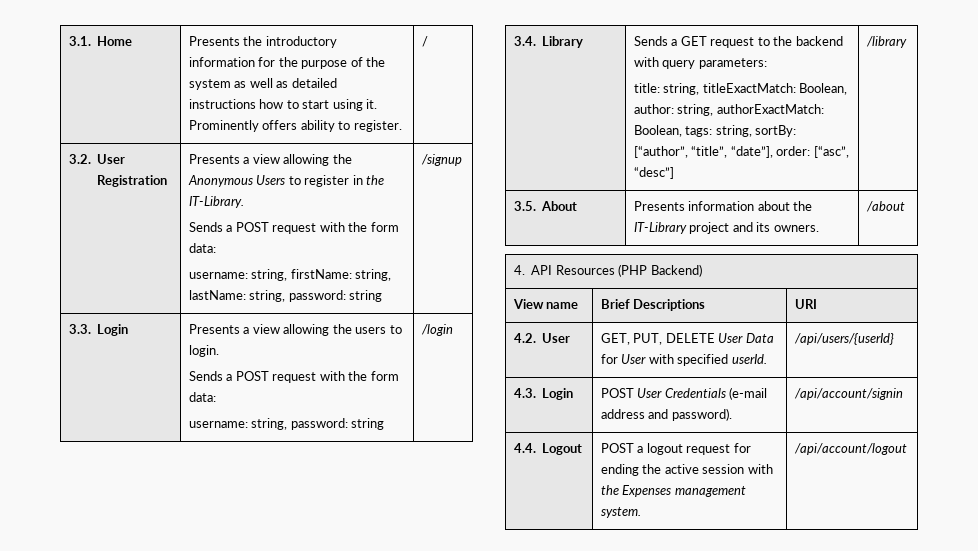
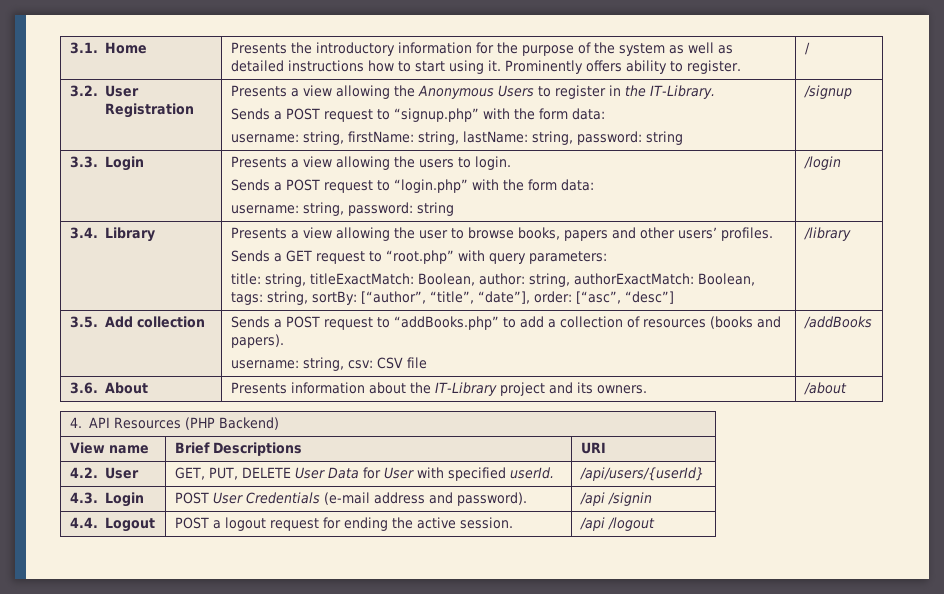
(317, 228) none -> [376,108,479,122] to “signup.php”
(317, 377) none -> [376,179,468,193] to “login.php”
(584, 42) none -> [230,227,773,241] Presents a view allowing the user to browse books, papers and other users’ profiles. //
[773,36,843,46] the backend -> [385,250,454,264] “root.php”
(536, 206) none -> [104,316,205,328] [230,316,781,330] [230,334,284,348] [230,357,427,371] [803,316,872,329] [69,382,98,394] Add collection | Sends a POST request to “addBooks.php” to add a collection of resources (books and papers). // username: string, csv: CSV file | /addBooks // 3.6.
[793,388,903,400] /api/account/signin -> [579,492,652,506] /api /signin
[702,464,773,474] [600,485,746,497] [600,507,641,518] [793,443,907,455] session with the Expenses management system. | /api/account/logout -> [459,517,513,529] [579,517,655,531] session. | /api /logout

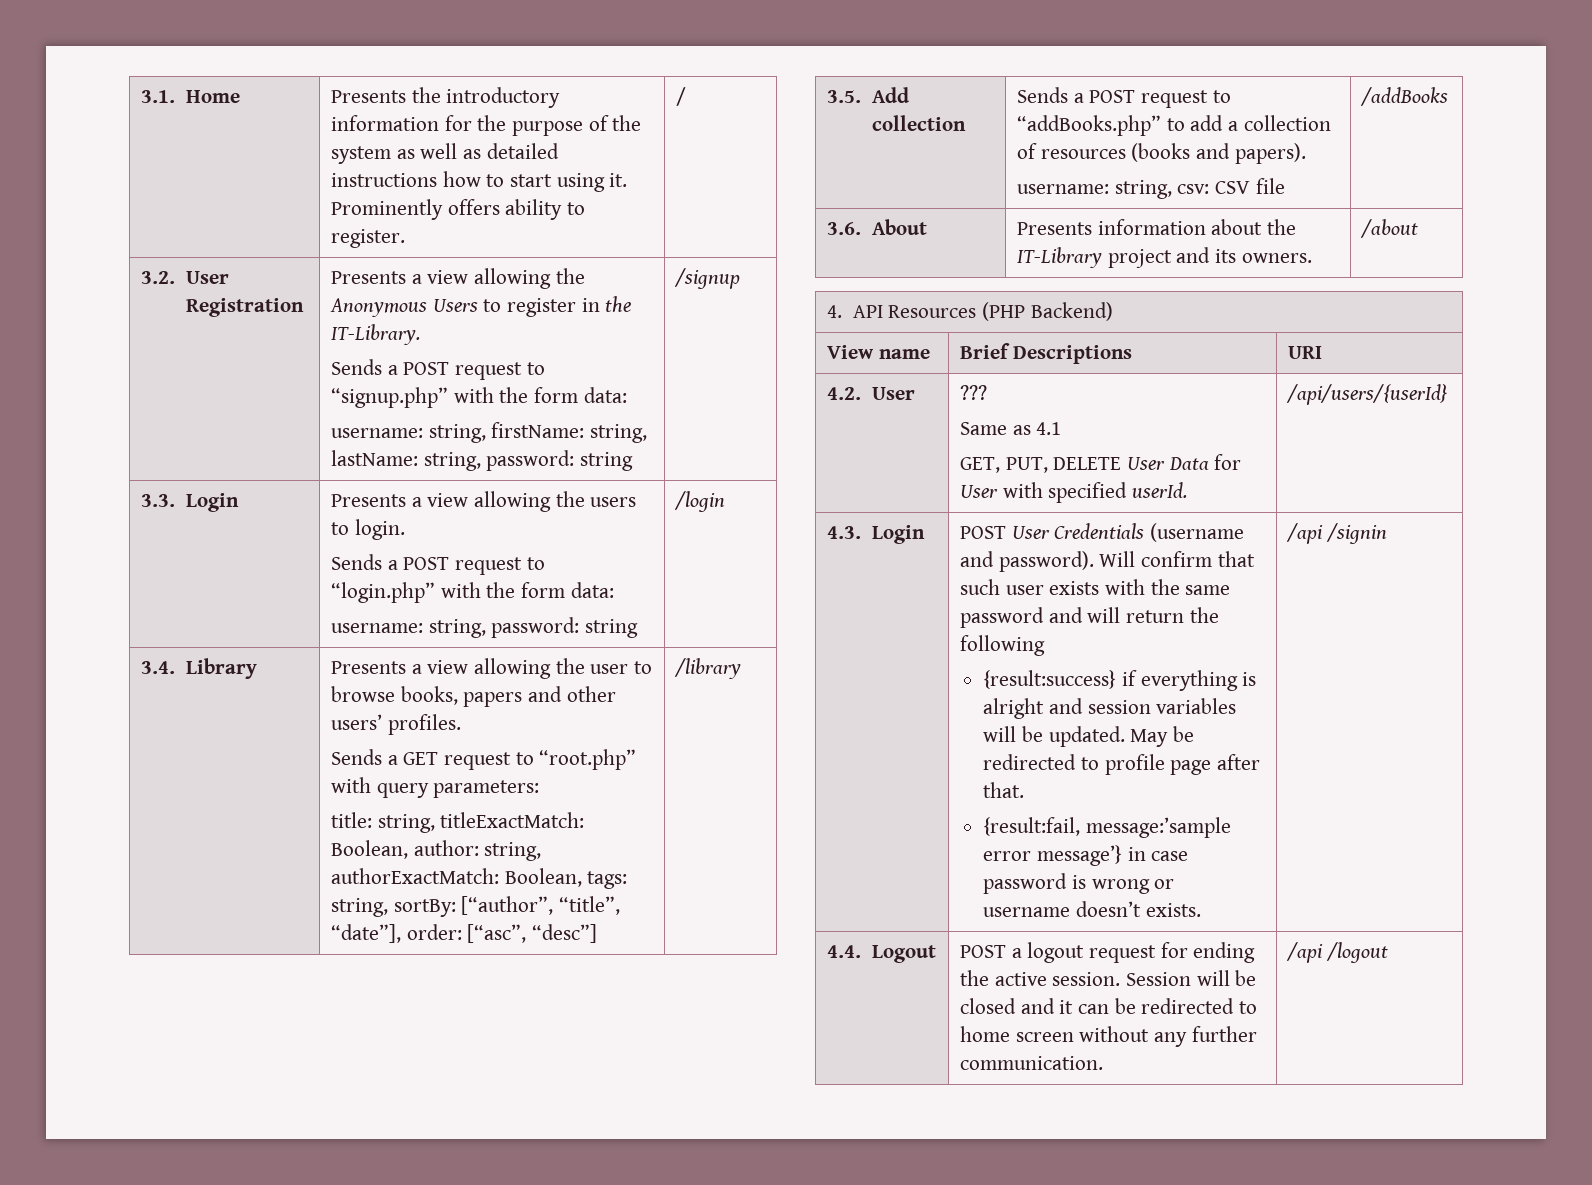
(139, 473) none -> [960,385,988,400] [960,422,1062,435] ??? // Same as 4.1 //
[323,492,425,505] (e-mail address -> [1150,523,1245,542] (username
(527, 499) none -> [1099,551,1255,567] [960,579,1231,595] [960,607,1219,628] [960,635,1046,656] [983,670,1257,691] [983,698,1237,719] [983,726,1194,747] [983,754,1260,775] [983,782,1025,798] [983,817,1231,838] [983,845,1189,866] [983,873,1175,894] [983,901,1201,917] Will confirm that such user exists with the same password and will return the following // {result:success} if everything is alright and session variables will be updated. May be redirected to profile page after that. // {result:fail, message:’sample error message’} in case password is wrong or username doesn’t exists.
(513, 523) none -> [1126,970,1257,986] [960,998,1258,1014] [960,1026,1257,1047] [960,1056,1104,1070] Session will be closed and it can be redirected to home screen without any further communication.

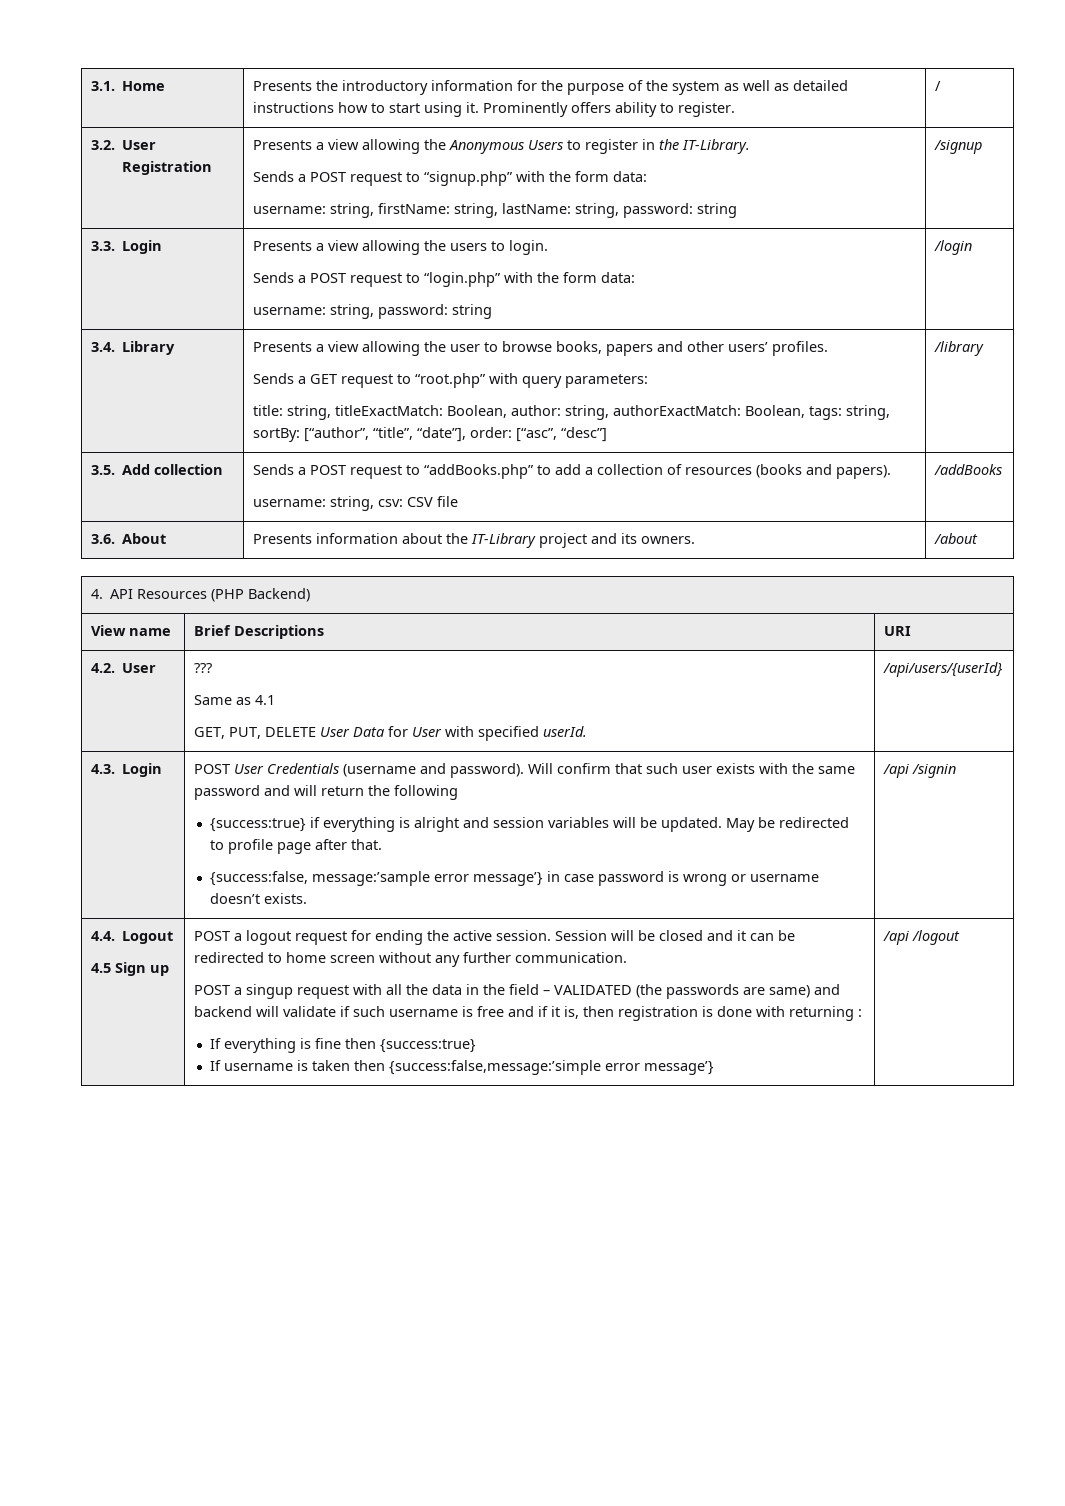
[983,670,1117,689] {result:success} -> [209,818,306,832] {success:true}
[983,817,1081,836] {result:fail, -> [209,871,308,886] {success:false,
(936, 954) none -> [90,962,169,976] // 4.5 Sign up
(1104, 1063) none -> [193,984,840,999] [193,1006,862,1021] [209,1038,476,1053] [209,1060,714,1075] // POST a singup request with all the data in the field – VALIDATED (the passwords are same) and backend will validate if such username is free and if it is, then registration is done with returning : // If everything is fine then {success:true} // If username is taken then {success:false,message:’simple error message’}

